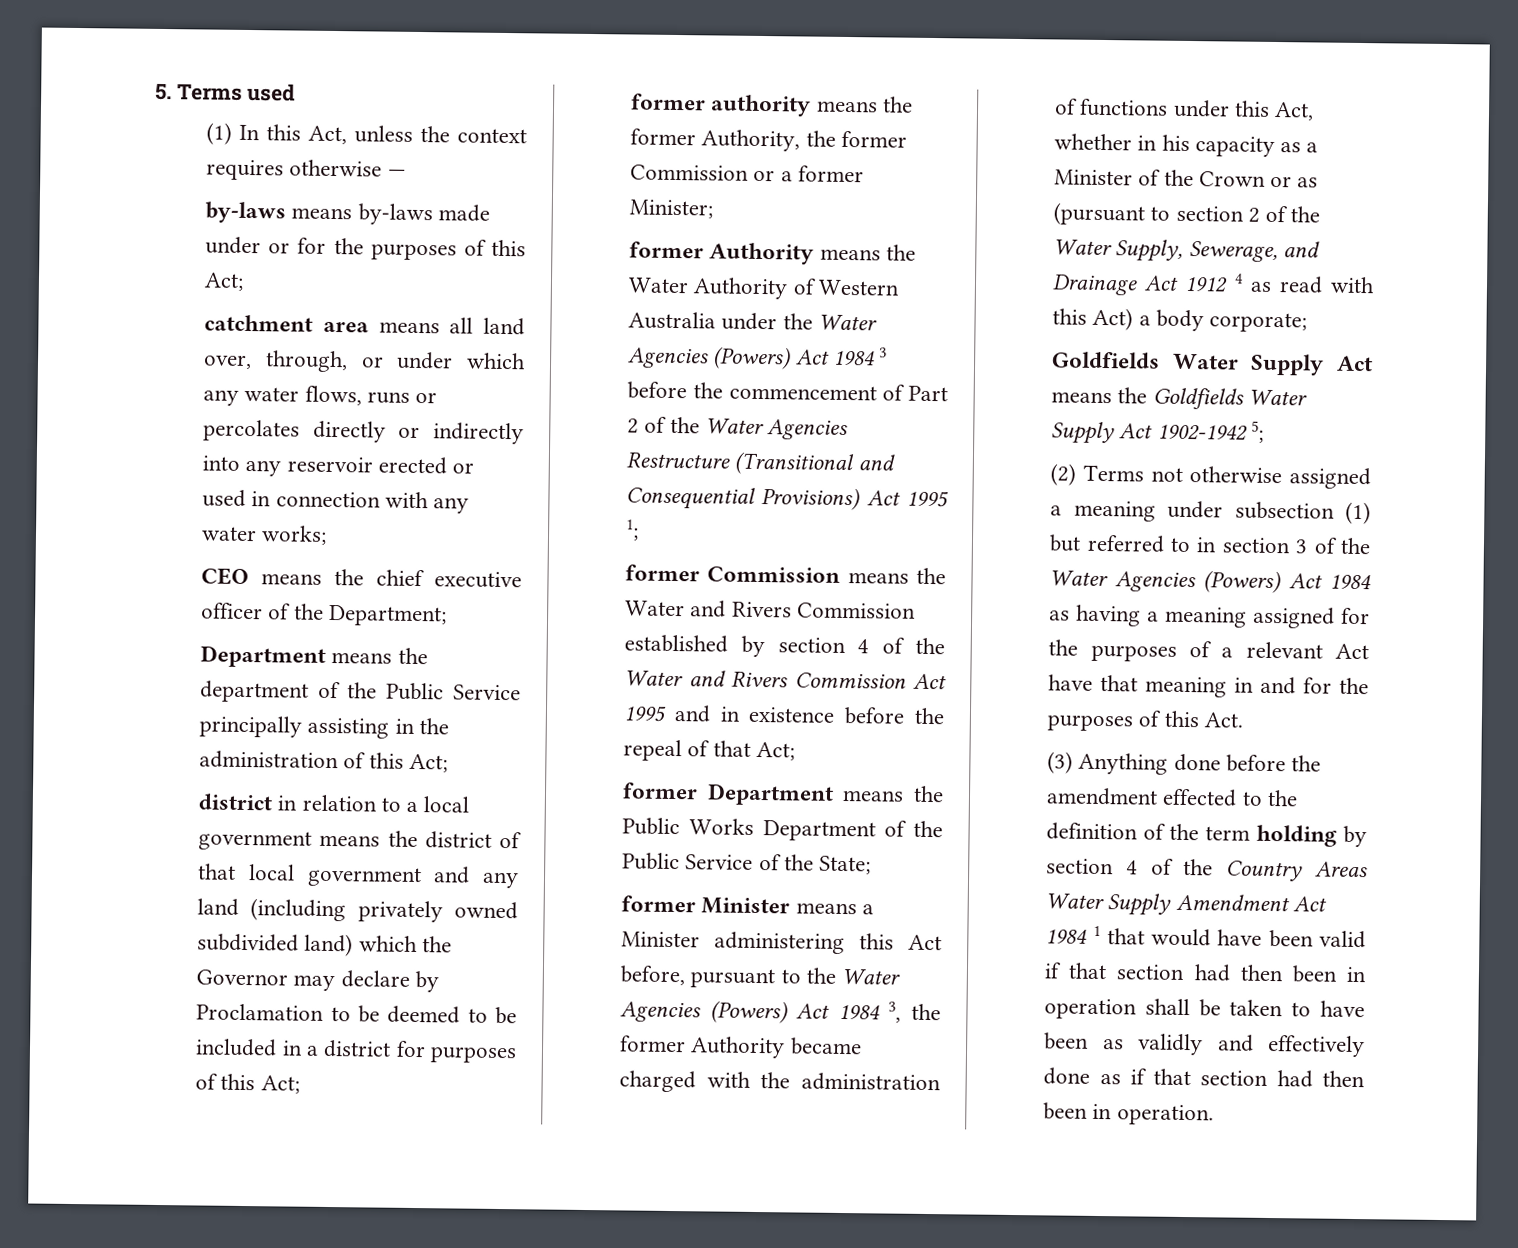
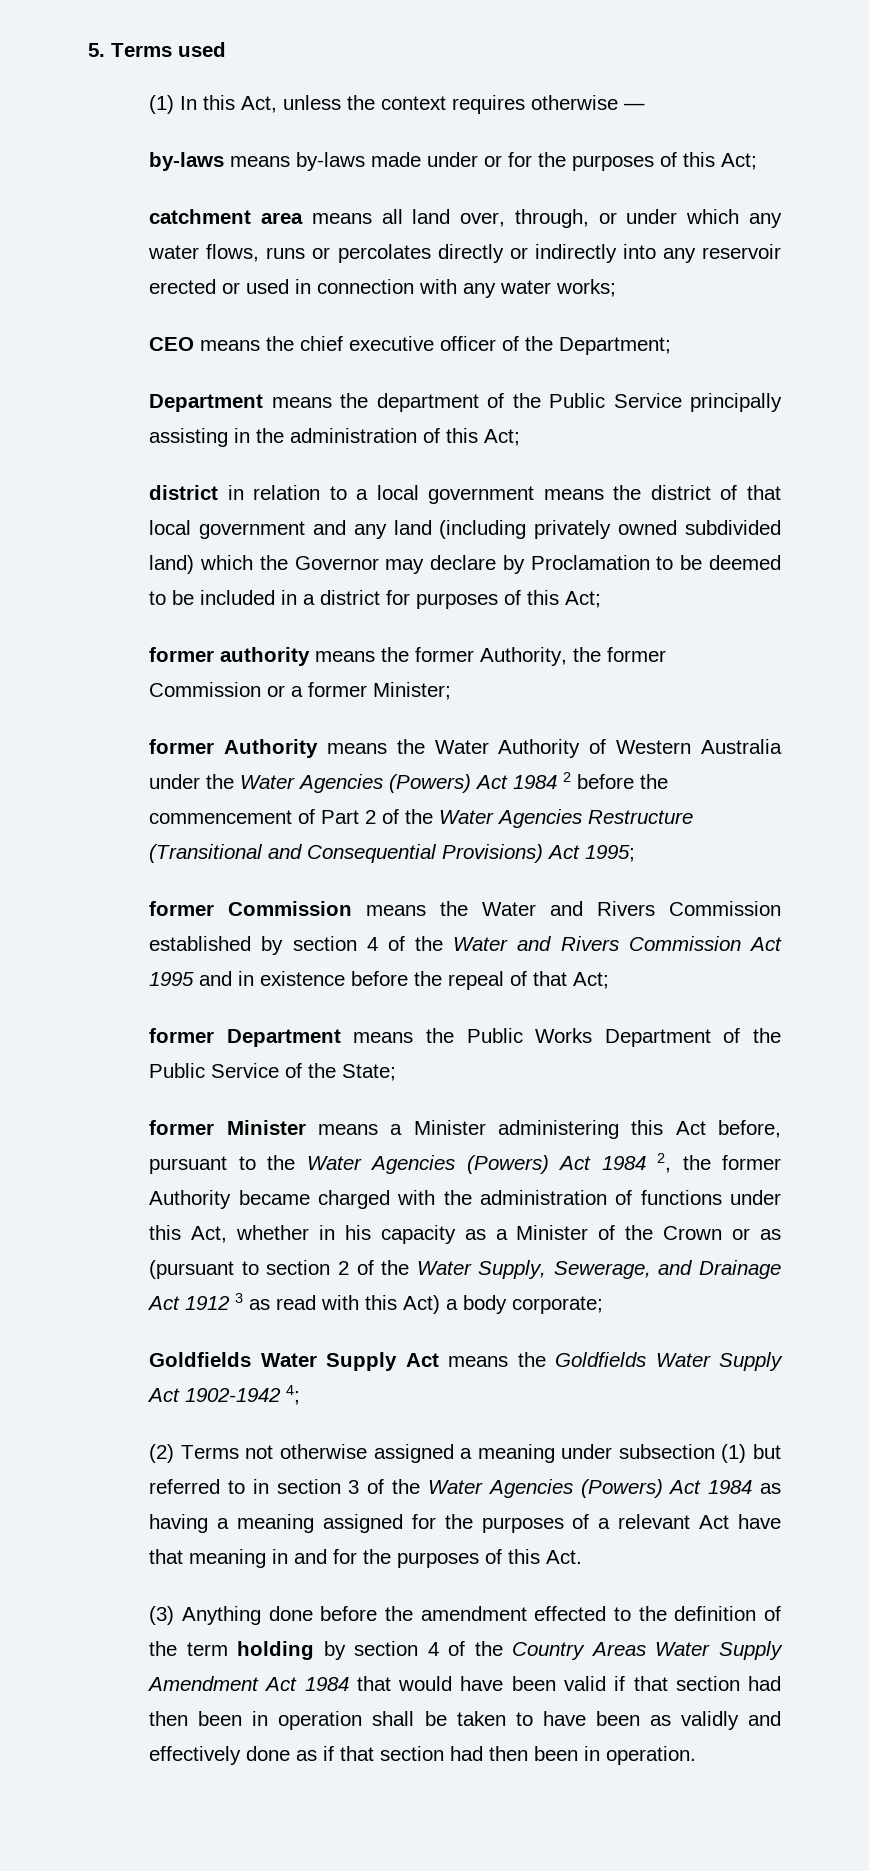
[879,347,888,358] 3 -> [563,772,572,782] 2
[906,490,949,508] [625,519,640,541] 1995 1; -> [585,845,636,862] 1995;
[888,1001,902,1023] 3, -> [657,1153,672,1173] 2,
[1234,273,1244,284] 4 -> [235,1293,244,1303] 3
[1250,420,1264,443] 5; -> [286,1385,301,1405] 4;
[1092,925,1101,937] 1 -> (349, 1684) none

